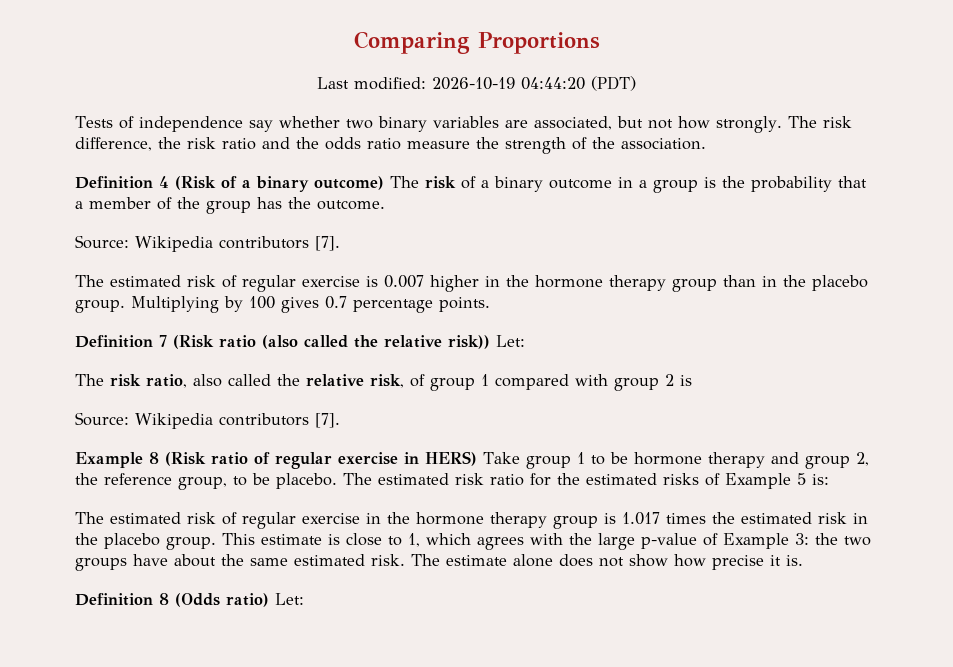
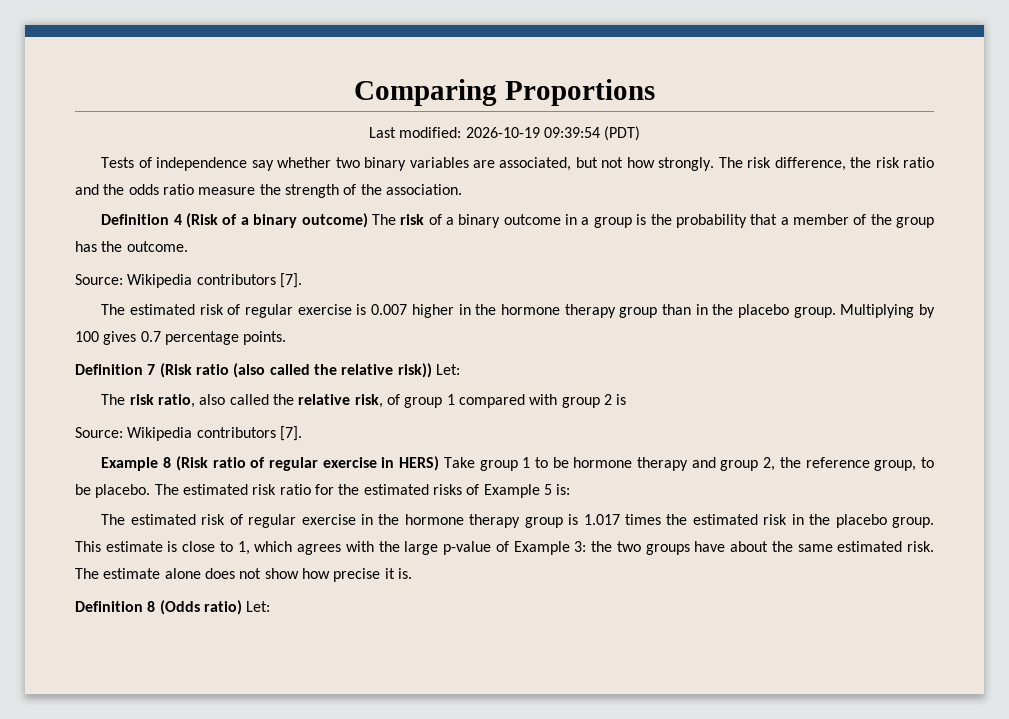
[521,77,585,90] 04:44:20 -> [543,127,600,138] 09:39:54

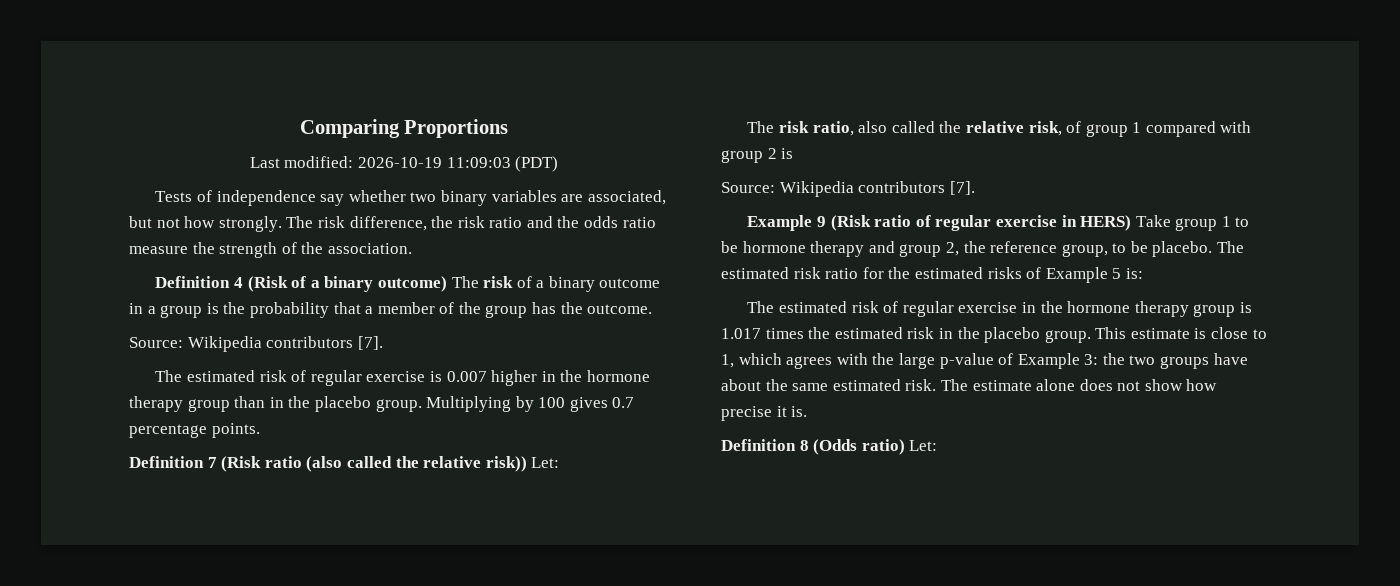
[543,127,600,138] 09:39:54 -> [446,157,511,168] 11:09:03
[163,457,172,468] 8 -> [817,216,827,227] 9

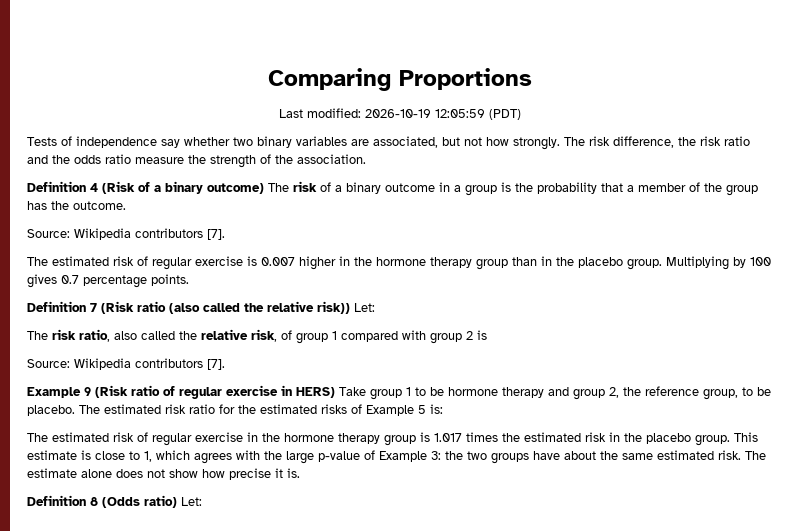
[446,157,511,168] 11:09:03 -> [434,109,485,118] 12:05:59

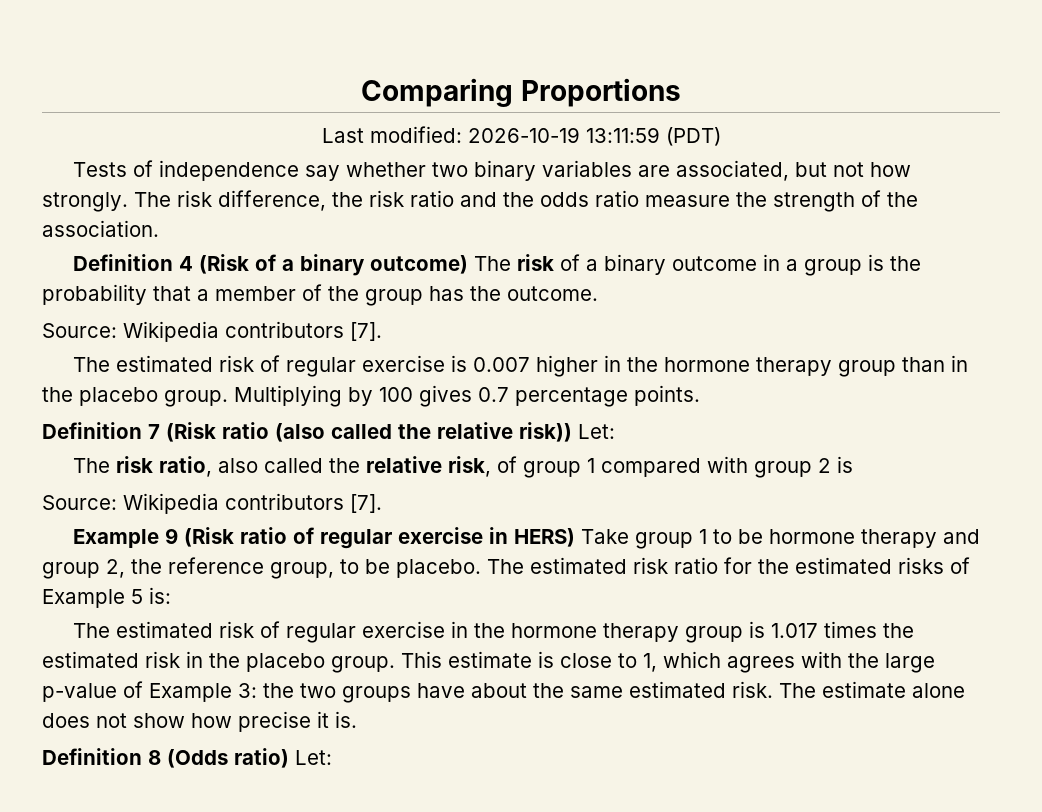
[434,109,485,118] 12:05:59 -> [585,127,660,143] 13:11:59

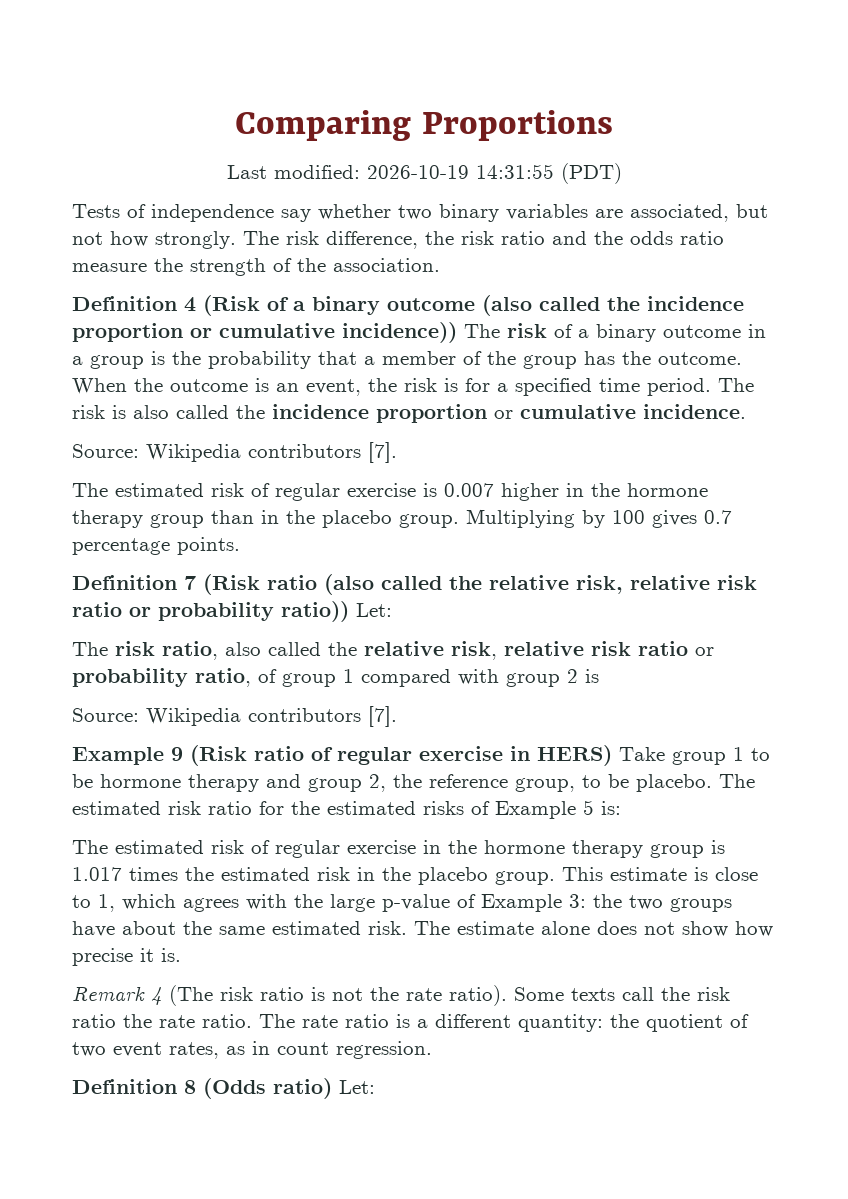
[585,127,660,143] 13:11:59 -> [475,164,554,179] 14:31:55
[370,255,469,274] outcome) -> [387,295,744,316] [72,322,457,343] outcome (also called the incidence proportion or cumulative incidence))
(598, 293) none -> [72,378,754,396] [72,404,746,423] When the outcome is an event, the risk is for a specified time period. The risk is also called the incidence proportion or cumulative incidence.
[519,422,572,442] risk)) -> [576,575,757,594] [72,601,349,622] risk, relative risk ratio or probability ratio))
(492, 466) none -> [504,641,714,656] [72,668,251,687] relative risk ratio or probability ratio,
(357, 719) none -> [72,985,730,1006] [72,1014,749,1032] [72,1041,432,1059] // Remark 4 (The risk ratio is not the rate ratio). Some texts call the risk ratio the rate ratio. The rate ratio is a different quantity: the quotient of two event rates, as in count regression.

